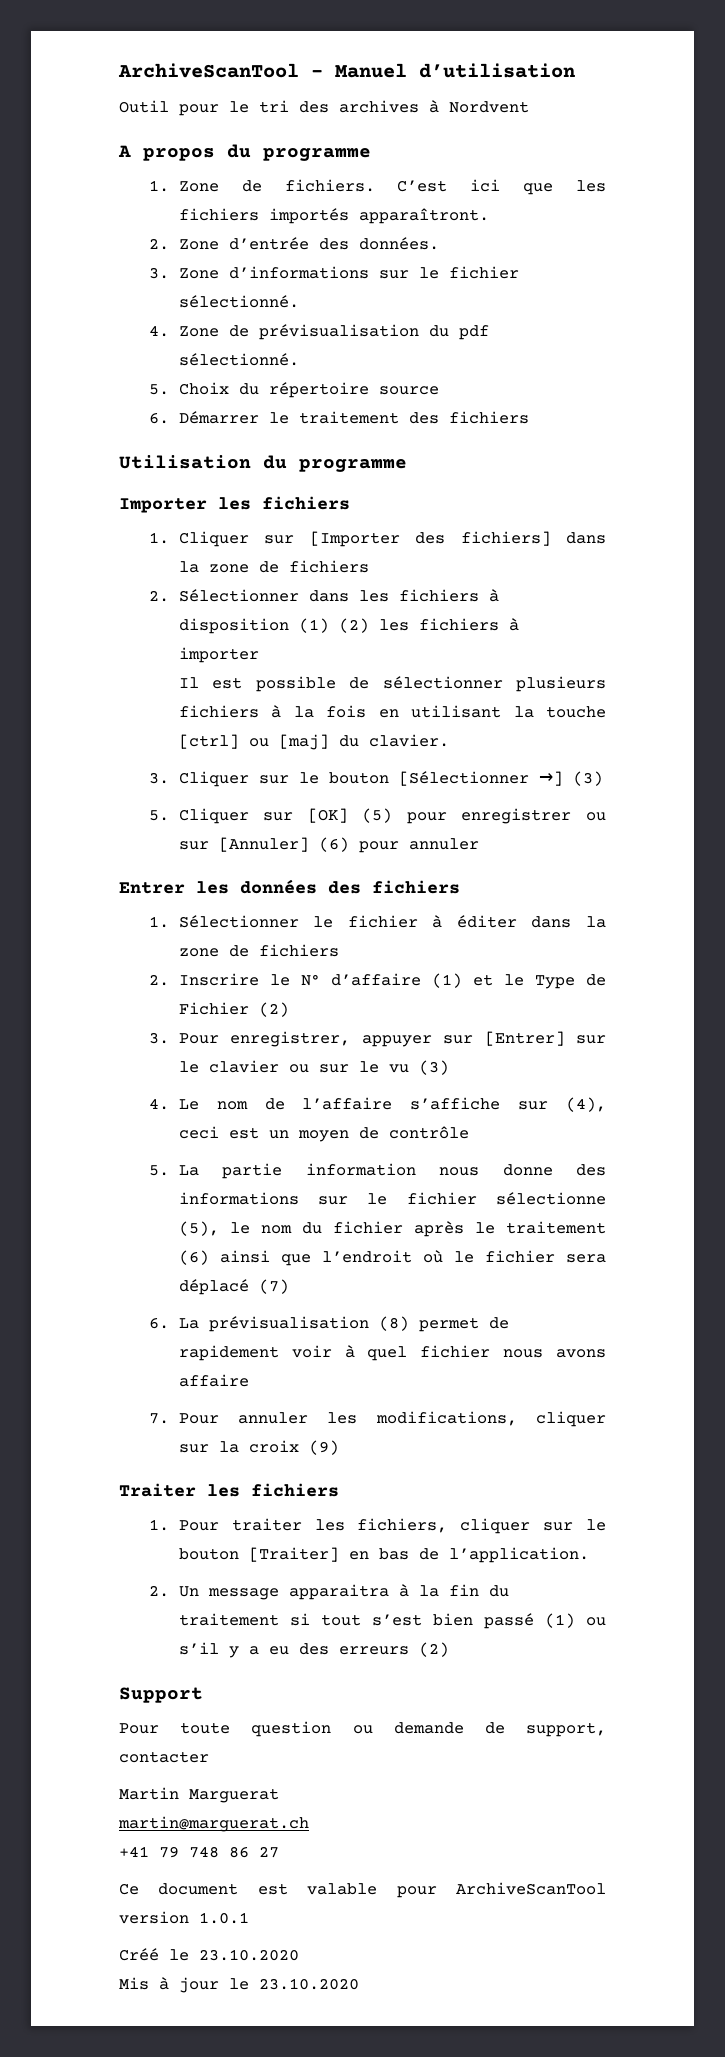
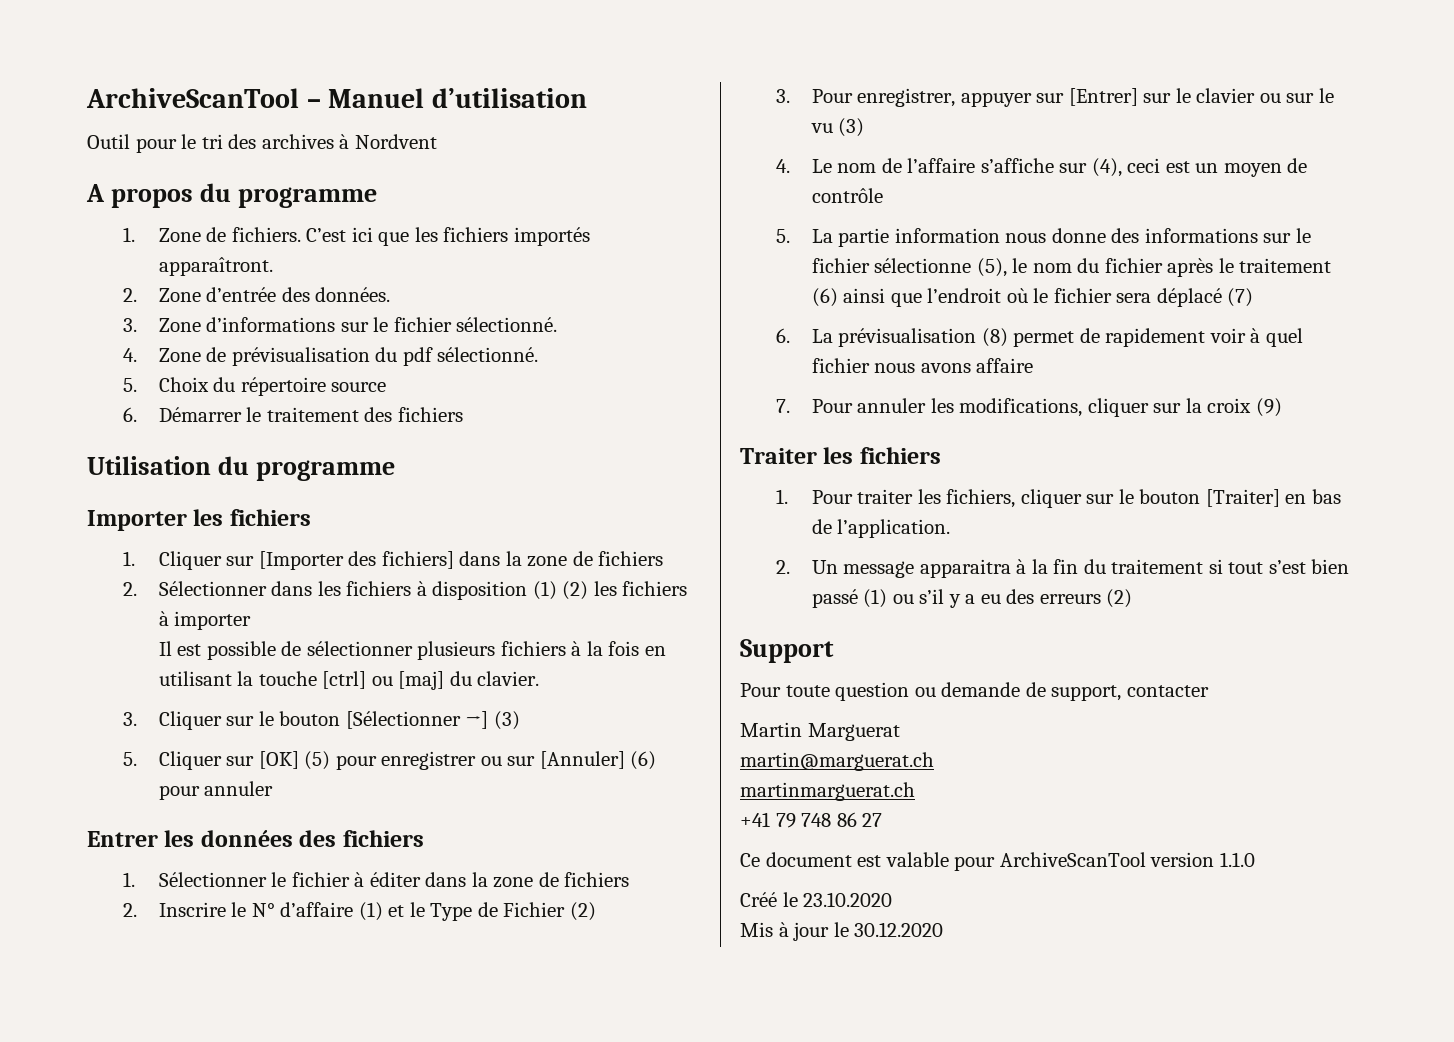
(309, 1824) none -> [740,782,915,801] // martinmarguerat.ch
[199,1912,249,1924] 1.0.1 -> [1219,852,1255,867] 1.1.0
[259,1978,359,1990] 23.10.2020 -> [854,922,944,937] 30.12.2020

